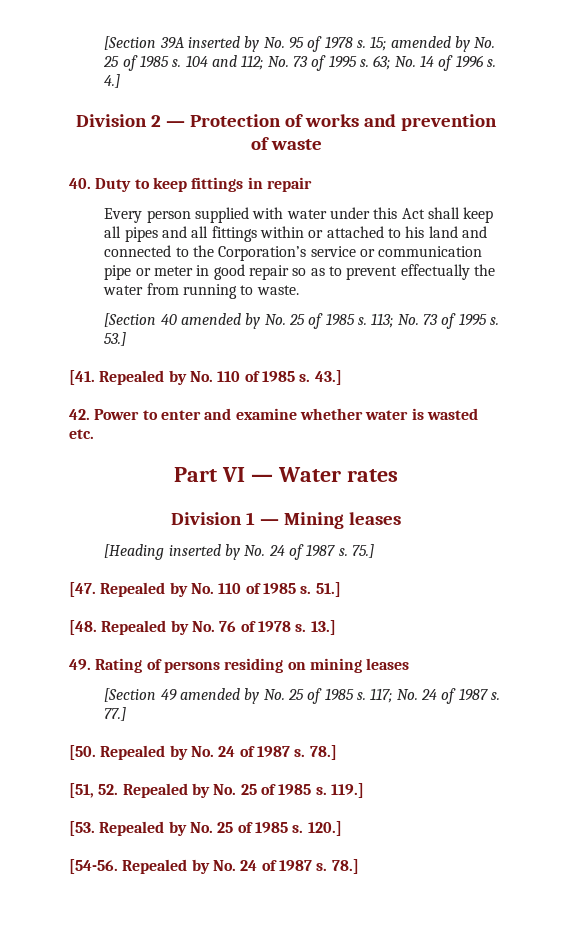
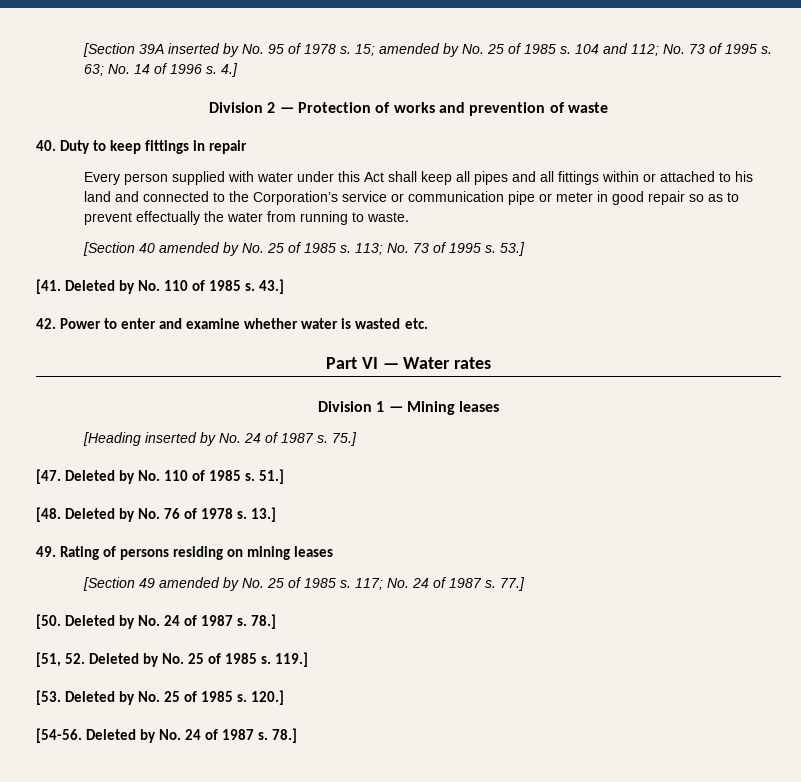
[99,370,165,385] Repealed -> [65,280,116,291] Deleted
[100,582,166,597] Repealed -> [65,470,116,481] Deleted
[101,620,167,635] Repealed -> [65,508,116,519] Deleted
[100,745,166,760] Repealed -> [65,615,116,626] Deleted
[122,783,188,798] Repealed -> [89,653,140,664] Deleted
[99,821,165,836] Repealed -> [65,691,116,702] Deleted
[122,859,188,874] Repealed -> [86,729,137,740] Deleted

